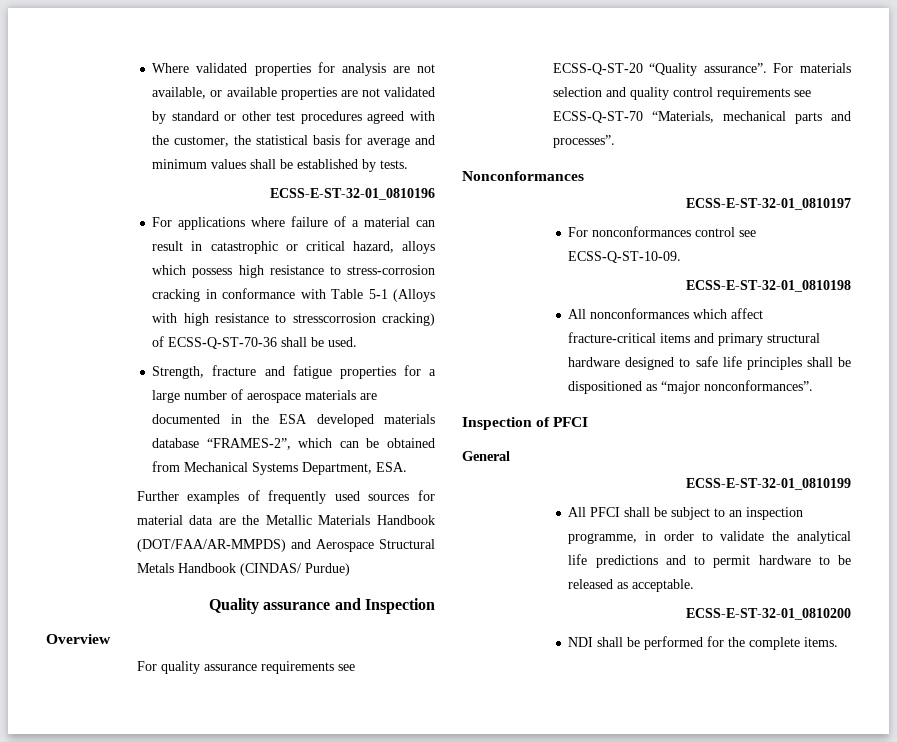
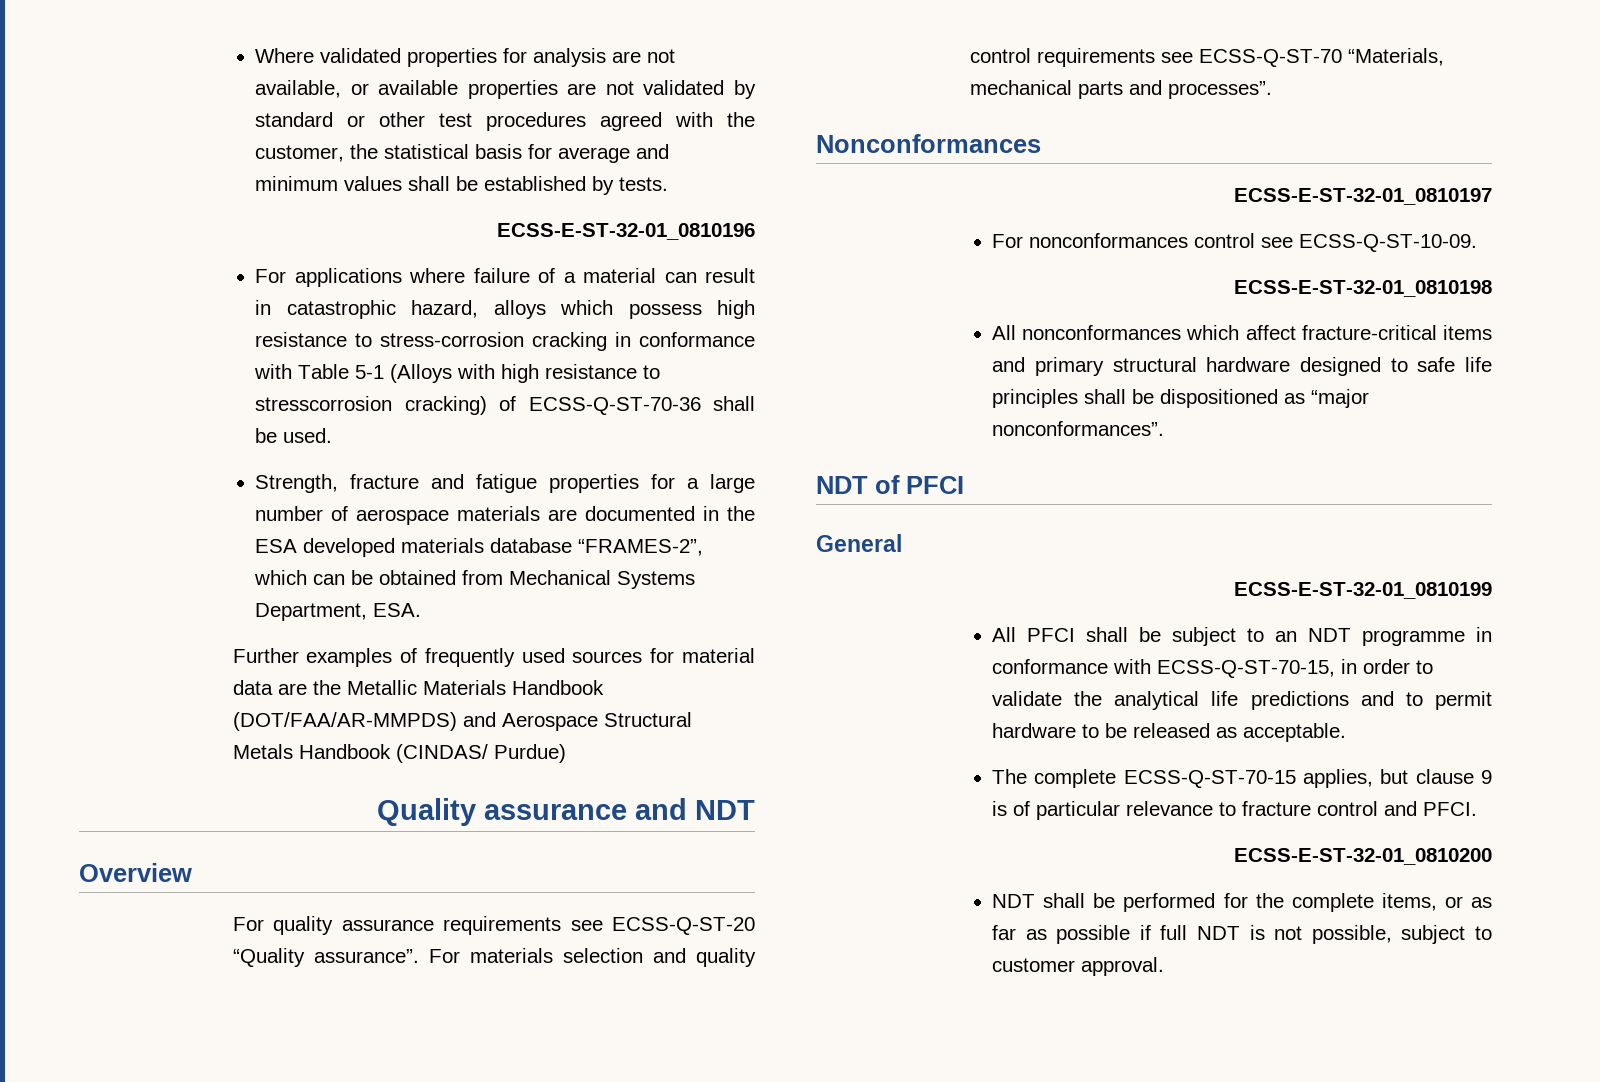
[285,241,345,251] or critical -> (396, 309) none
[365,598,435,614] Inspection -> [695,800,755,820] NDT
[462,417,532,430] Inspection -> [816,476,868,494] NDT
[746,507,804,520] [568,533,638,544] inspection programme, -> [1308,627,1492,646] [992,659,1336,678] NDT programme in conformance with ECSS-Q-ST-70-15,
(695, 585) none -> [992,769,1492,788] [992,801,1478,820] // The complete ECSS-Q-ST-70-15 applies, but clause 9 is of particular relevance to fracture control and PFCI.
[568,637,594,647] NDI -> [992,894,1036,908] NDT
[804,637,839,647] items. -> [1381,893,1492,911] [992,925,1492,944] [992,957,1165,976] items, or as far as possible if full NDT is not possible, subject to customer approval.

